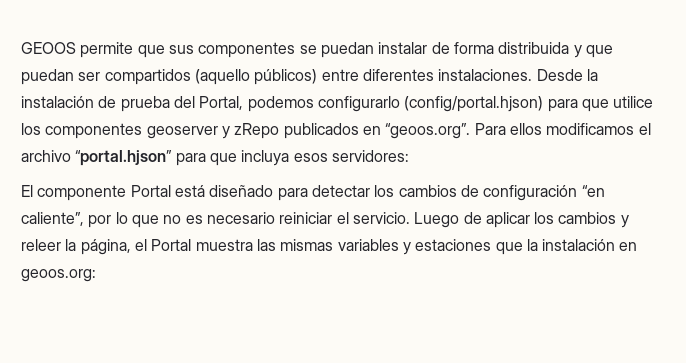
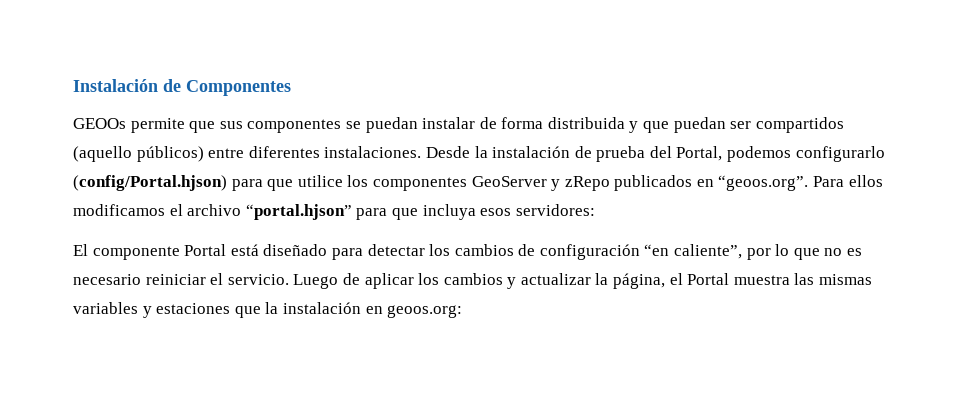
[21,42,76,54] GEOOS -> [73,79,291,96] [73,118,126,129] Instalación de Componentes // GEOOs
[404,96,544,112] (config/portal.hjson) -> [73,175,227,191] (config/Portal.hjson)
[146,126,218,139] geoserver -> [471,176,547,187] GeoServer
[21,239,61,251] releer -> [520,273,591,285] actualizar

